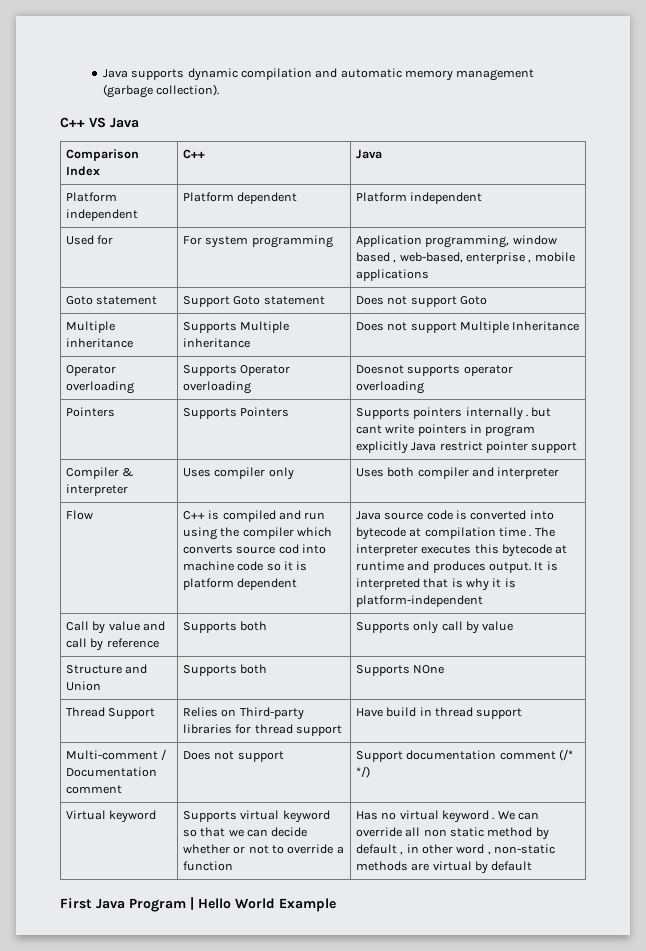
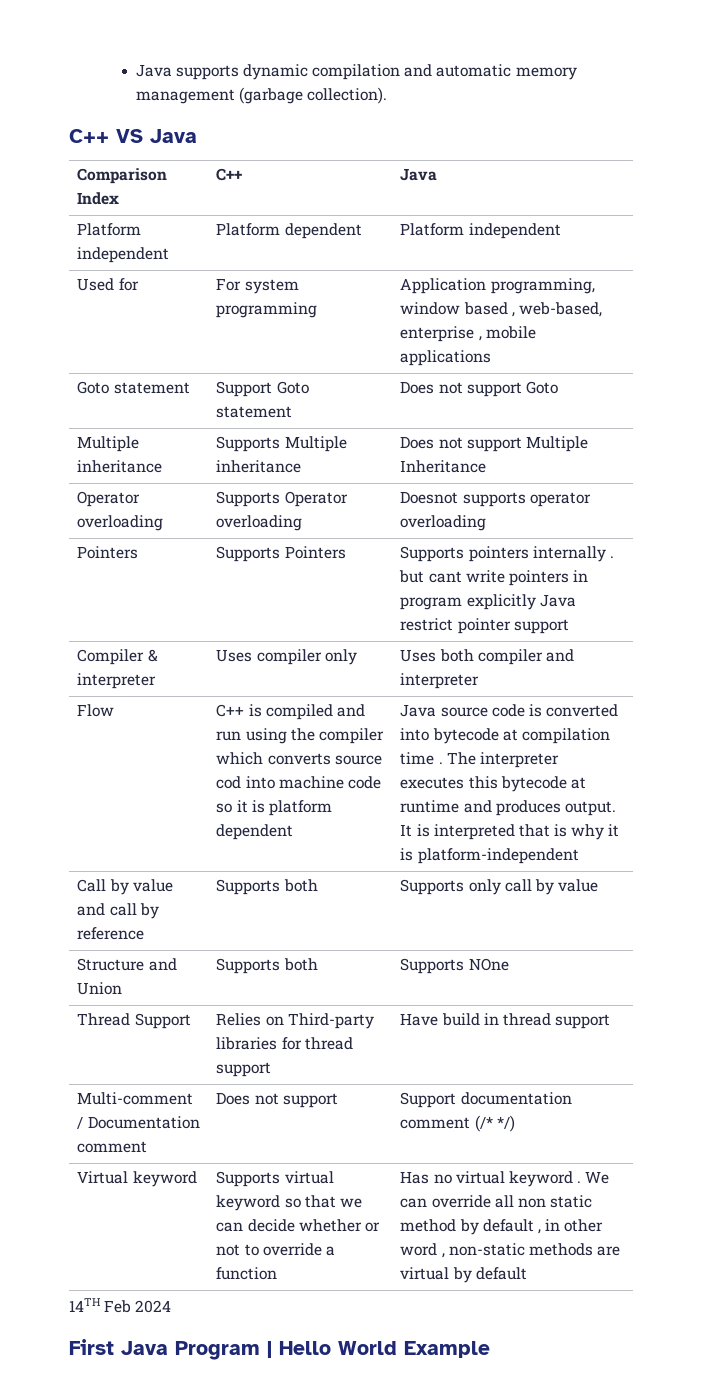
(533, 866) none -> [69,1298,172,1313] // 14TH Feb 2024

